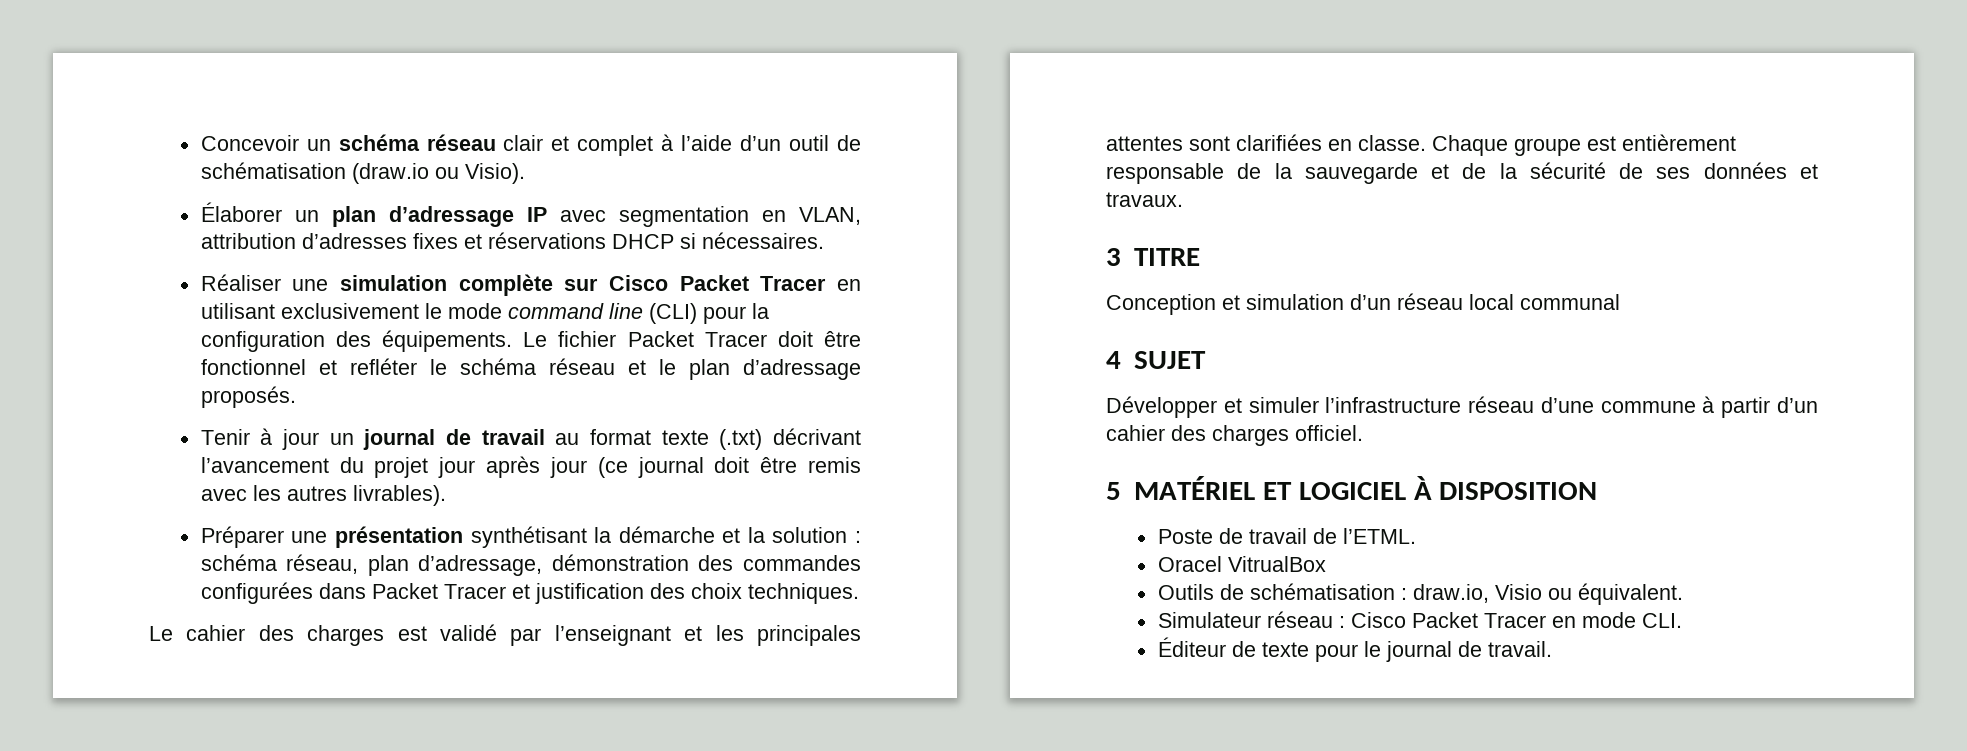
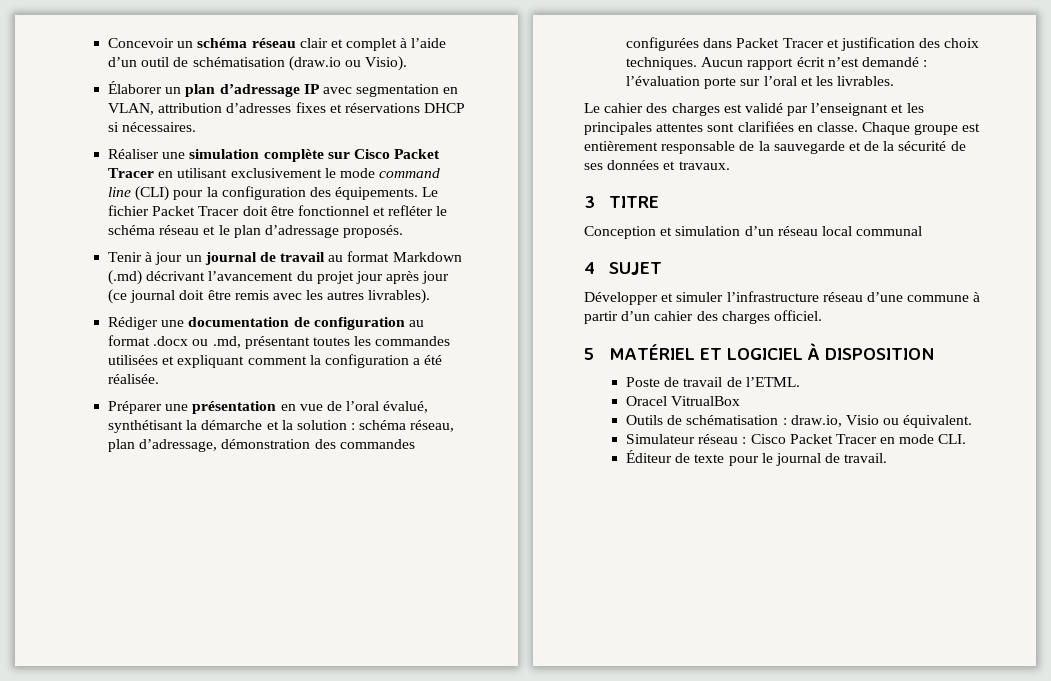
[661,429,763,450] texte (.txt) -> [392,252,462,262] [107,270,142,285] Markdown (.md)
[200,526,463,548] Préparer une présentation -> [107,317,424,330] [107,335,451,349] [107,354,443,368] [107,374,159,384] [107,401,429,414] Rédiger une documentation de configuration au format .docx ou .md, présentant toutes les commandes utilisées et expliquant comment la configuration a été réalisée. // Préparer une présentation en vue de l’oral évalué,
(859, 593) none -> [701,57,928,70] [625,76,895,89] Aucun rapport écrit n’est demandé : l’évaluation porte sur l’oral et les livrables.

